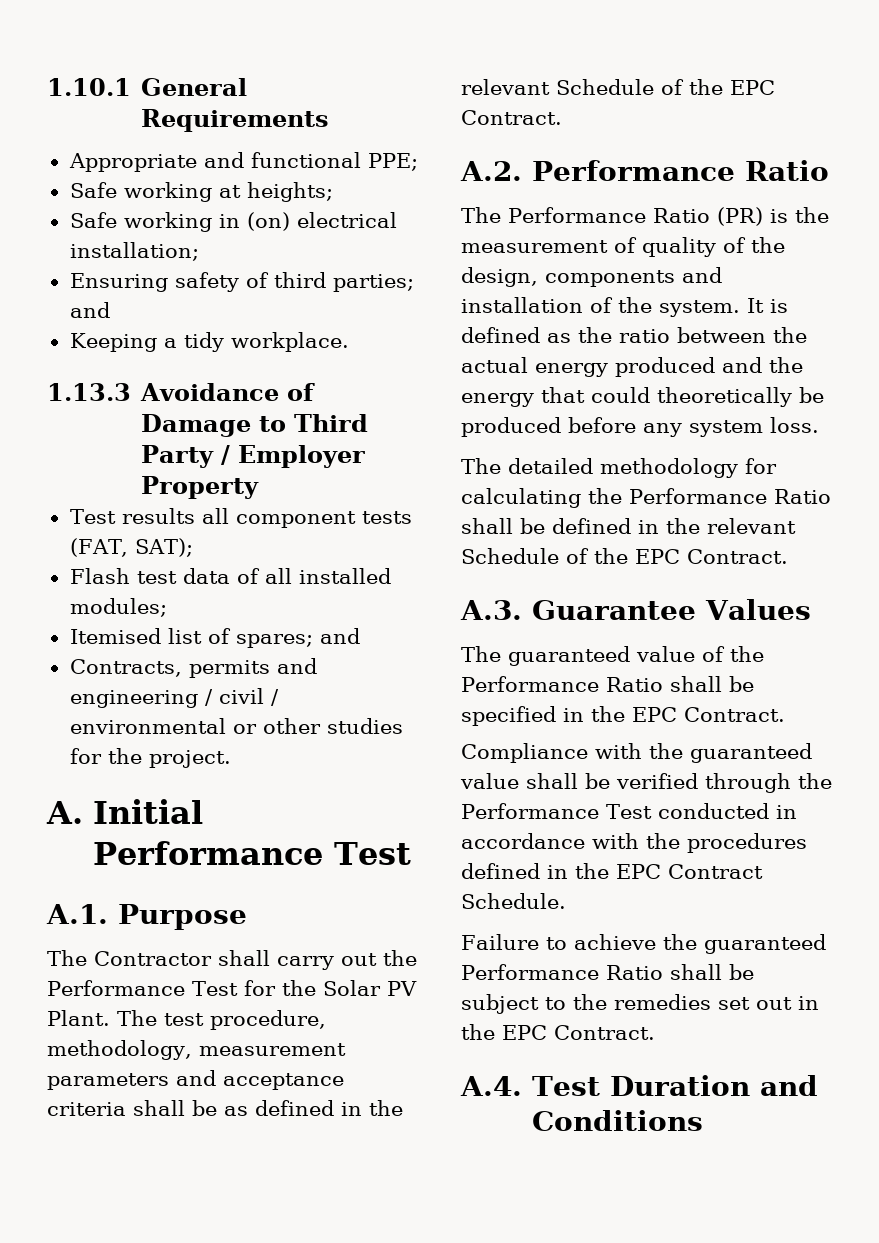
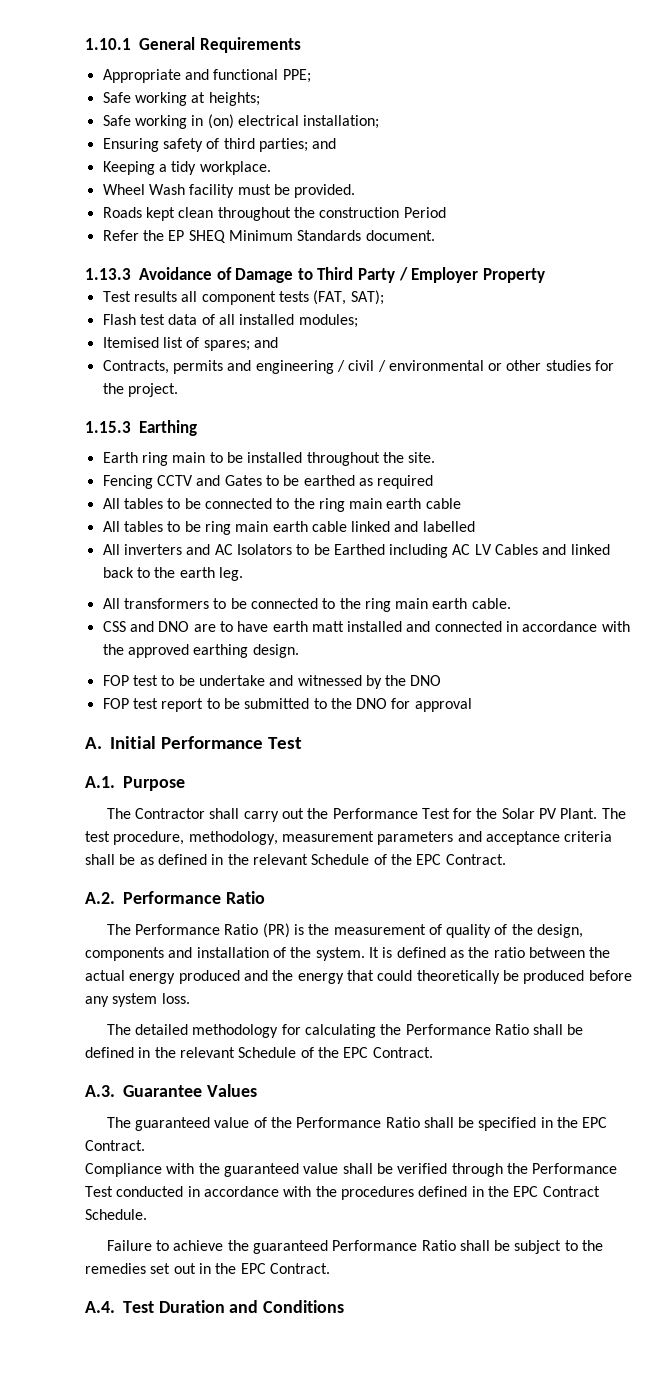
(349, 342) none -> [102,184,356,198] [102,207,446,221] [102,230,435,243] // Wheel Wash facility must be provided. // Roads kept clean throughout the construction Period // Refer the EP SHEQ Minimum Standards document.
(231, 759) none -> [85,420,197,436] [102,452,436,466] [102,475,434,489] [102,498,461,512] [102,521,475,535] [102,544,610,558] [102,567,243,581] [102,598,511,612] [102,621,630,632] [102,644,299,658] [102,675,442,689] [102,698,472,712] // 1.15.3 Earthing // Earth ring main to be installed throughout the site. // Fencing CCTV and Gates to be earthed as required // All tables to be connected to the ring main earth cable // All tables to be ring main earth cable linked and labelled // All inverters and AC Isolators to be Earthed including AC LV Cables and linked back to the earth leg. // All transformers to be connected to the ring main earth cable. // CSS and DNO are to have earth matt installed and connected in accordance with the approved earthing design. // FOP test to be undertake and witnessed by the DNO // FOP test report to be submitted to the DNO for approval

